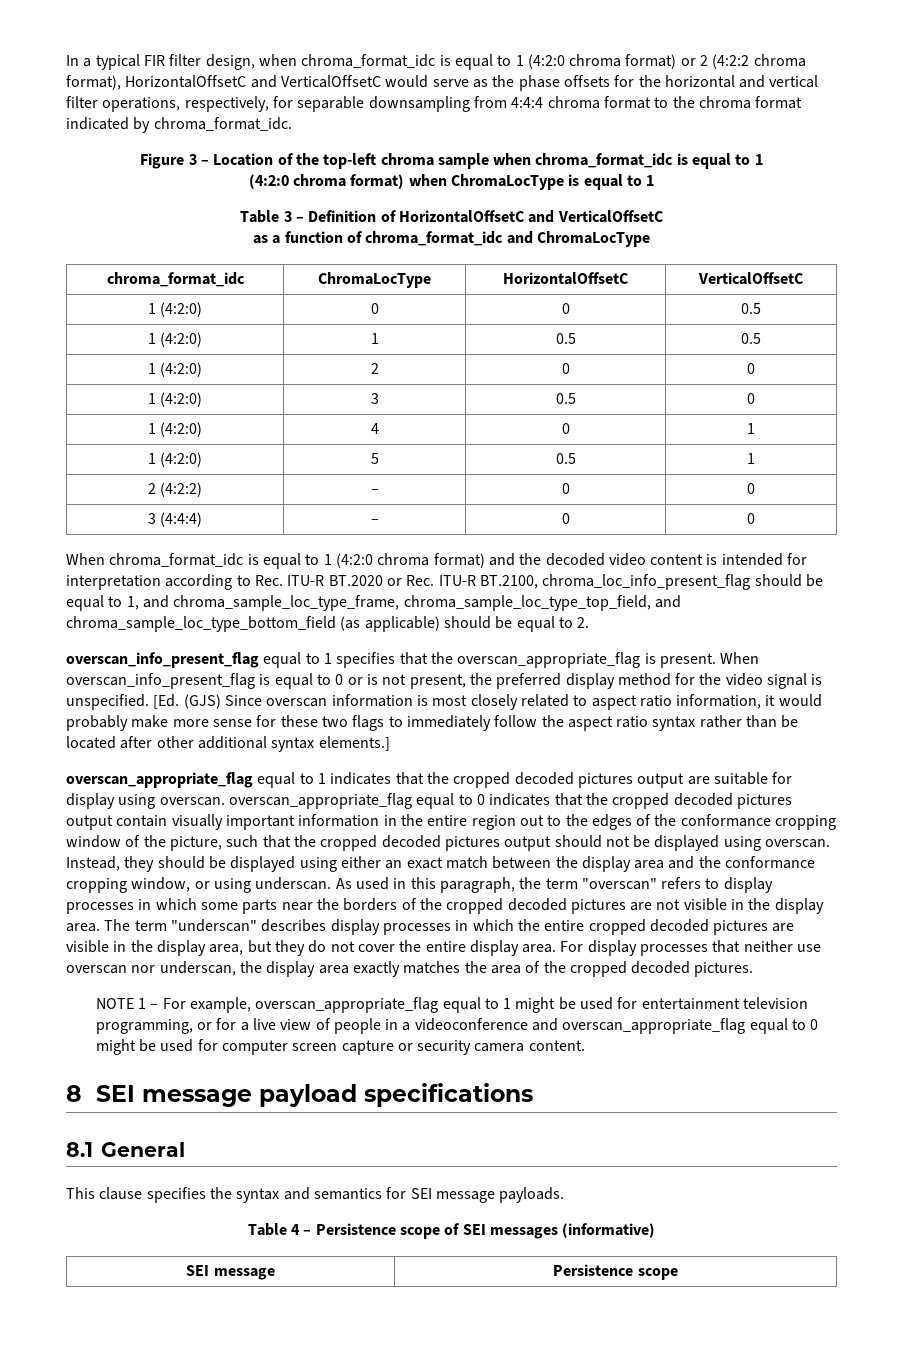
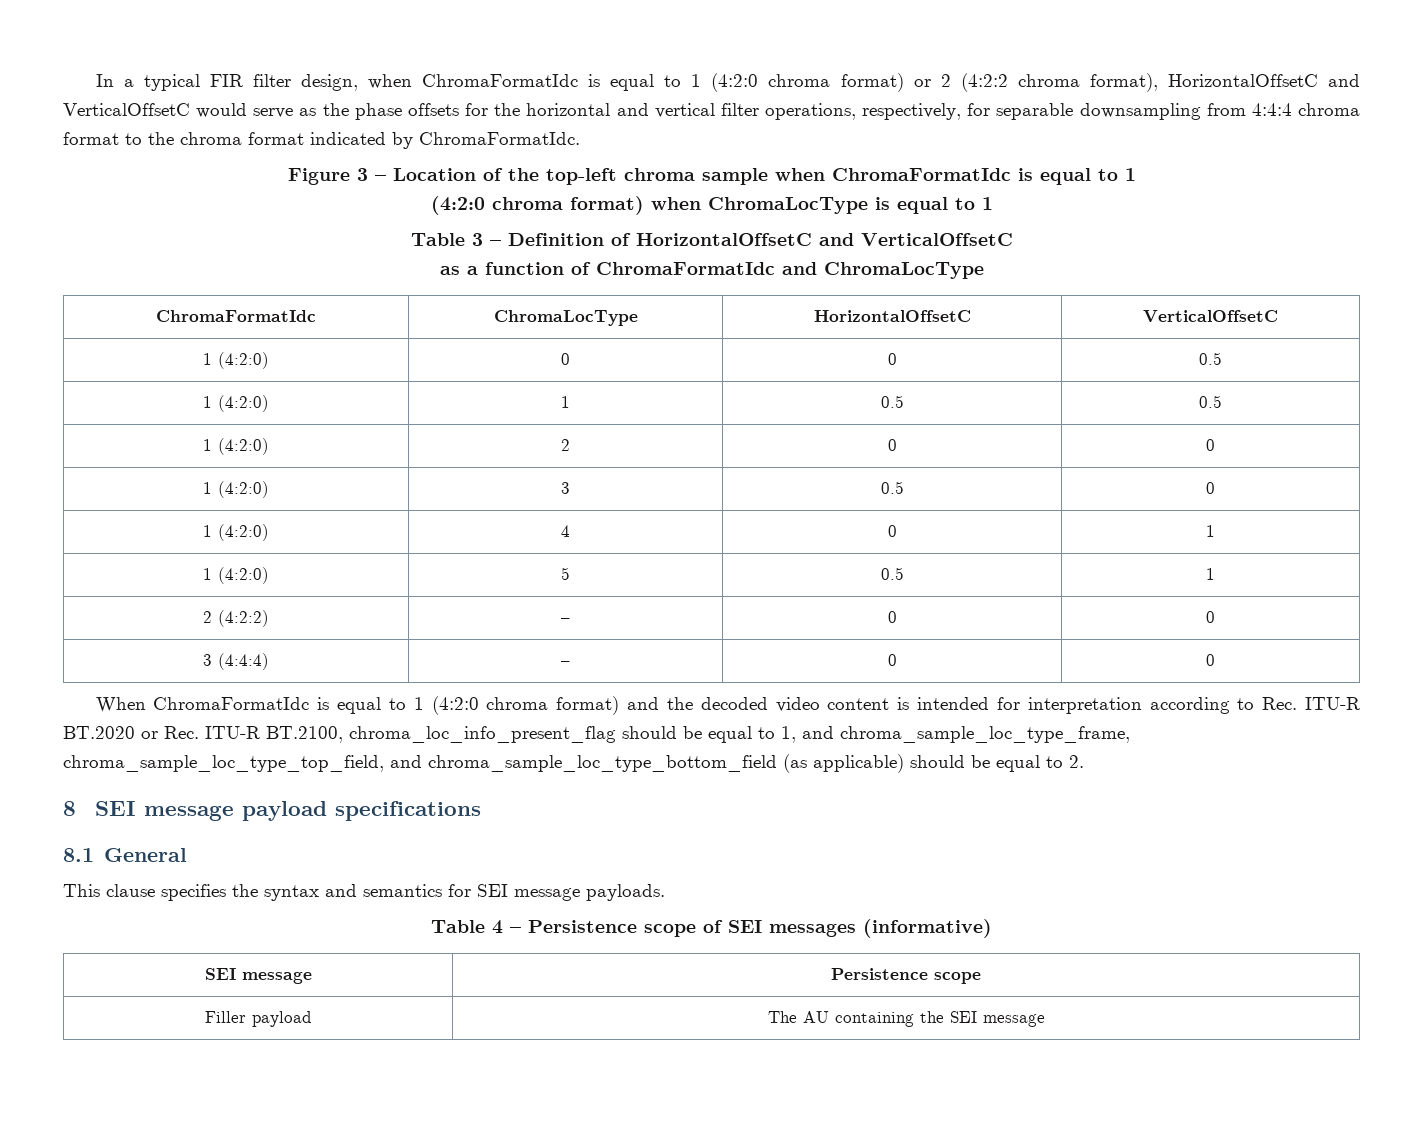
[301,54,436,68] chroma_format_idc -> [422,74,579,87] ChromaFormatIdc
[153,117,292,131] chroma_format_idc. -> [419,132,580,145] ChromaFormatIdc.
[535,153,674,168] chroma_format_idc -> [831,168,1011,181] ChromaFormatIdc
[365,231,504,246] chroma_format_idc -> [595,262,775,275] ChromaFormatIdc
[106,272,245,287] chroma_format_idc -> [156,310,316,322] ChromaFormatIdc
[109,553,244,567] chroma_format_idc -> [153,697,310,710] ChromaFormatIdc
[66,652,760,668] [66,673,823,689] [66,694,822,710] [66,715,799,731] [66,736,390,752] [66,772,793,788] [66,793,792,809] [66,814,837,830] [66,835,831,851] [66,856,816,872] [66,877,773,893] [66,898,824,914] [66,919,795,935] [66,940,822,956] [66,961,754,977] [95,997,809,1013] [95,1018,819,1034] [95,1039,585,1055] // overscan_info_present_flag equal to 1 specifies that the overscan_appropriate_flag is present. When overscan_info_present_flag is equal to 0 or is not present, the preferred display method for the video signal is unspecified. [Ed. (GJS) Since overscan information is most closely related to aspect ratio information, it would probably make more sense for these two flags to immediately follow the aspect ratio syntax rather than be located after other additional syntax elements.] // overscan_appropriate_flag equal to 1 indicates that the cropped decoded pictures output are suitable for display using overscan. overscan_appropriate_flag equal to 0 indicates that the cropped decoded pictures output contain visually important information in the entire region out to the edges of the conformance cropping window of the picture, such that the cropped decoded pictures output should not be displayed using overscan. Instead, they should be displayed using either an exact match between the display area and the conformance cropping window, or using underscan. As used in this paragraph, the term "overscan" refers to display processes in which some parts near the borders of the cropped decoded pictures are not visible in the display area. The term "underscan" describes display processes in which the entire cropped decoded pictures are visible in the display area, but they do not cover the entire display area. For display processes that neither use overscan nor underscan, the display area exactly matches the area of the cropped decoded pictures. // NOTE 1 – For example, overscan_appropriate_flag equal to 1 might be used for entertainment television programming, or for a live view of people in a videoconference and overscan_appropriate_flag equal to 0 might be used for computer screen capture or security camera content. -> (1084, 761) none
(678, 1274) none -> [205,1011,311,1027] [767,1011,1045,1027] // Filler payload | The AU containing the SEI message

